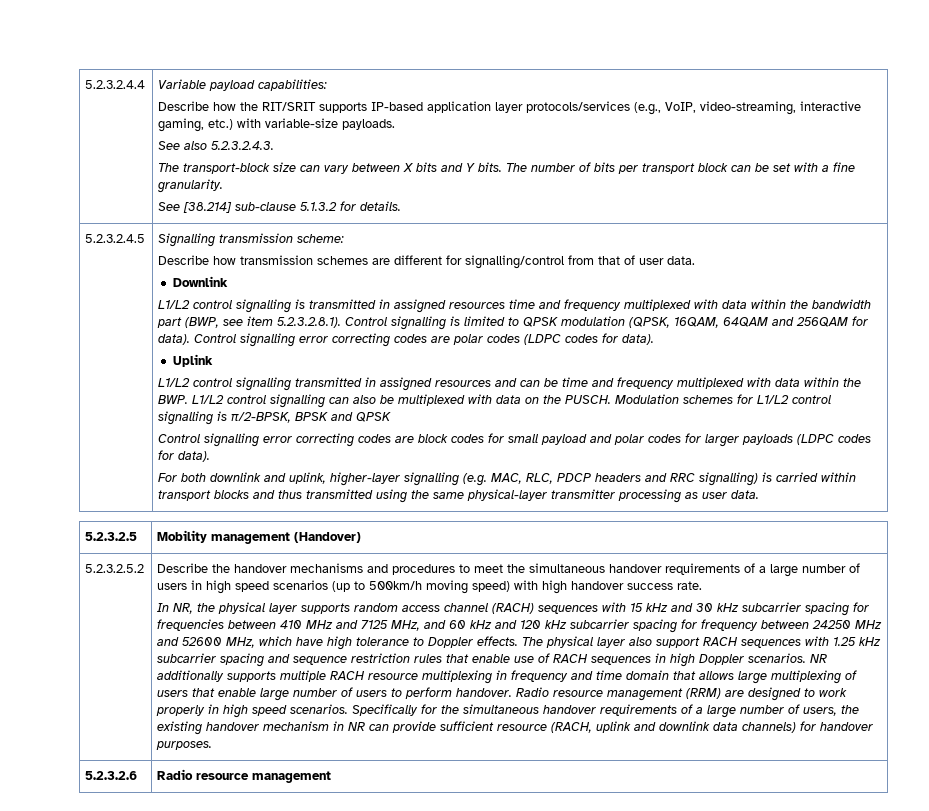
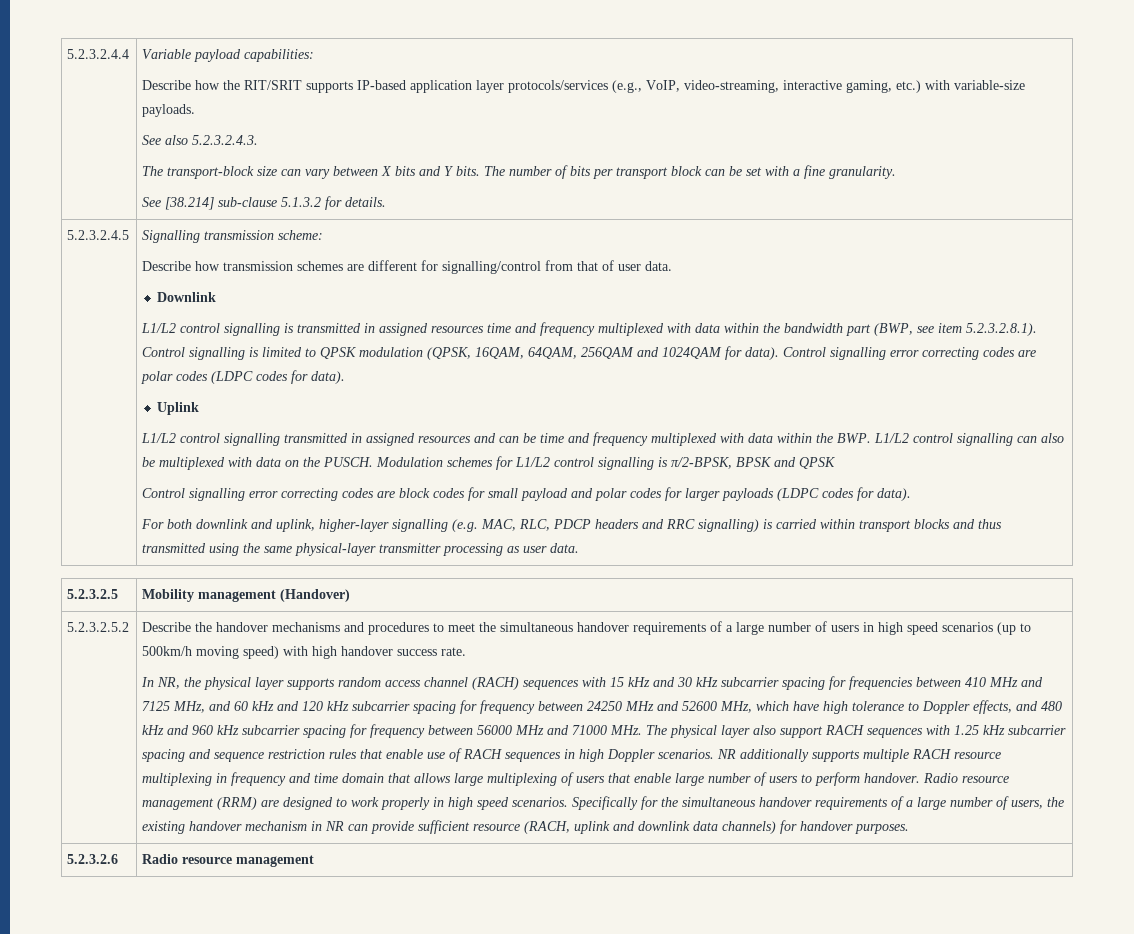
[723,317,849,327] 64QAM and 256QAM -> [528,347,723,359] 64QAM, 256QAM and 1024QAM
[477,636,519,646] effects. -> [973,700,1063,714] [142,724,643,738] effects, and 480 kHz and 960 kHz subcarrier spacing for frequency between 56000 MHz and 71000 MHz.

